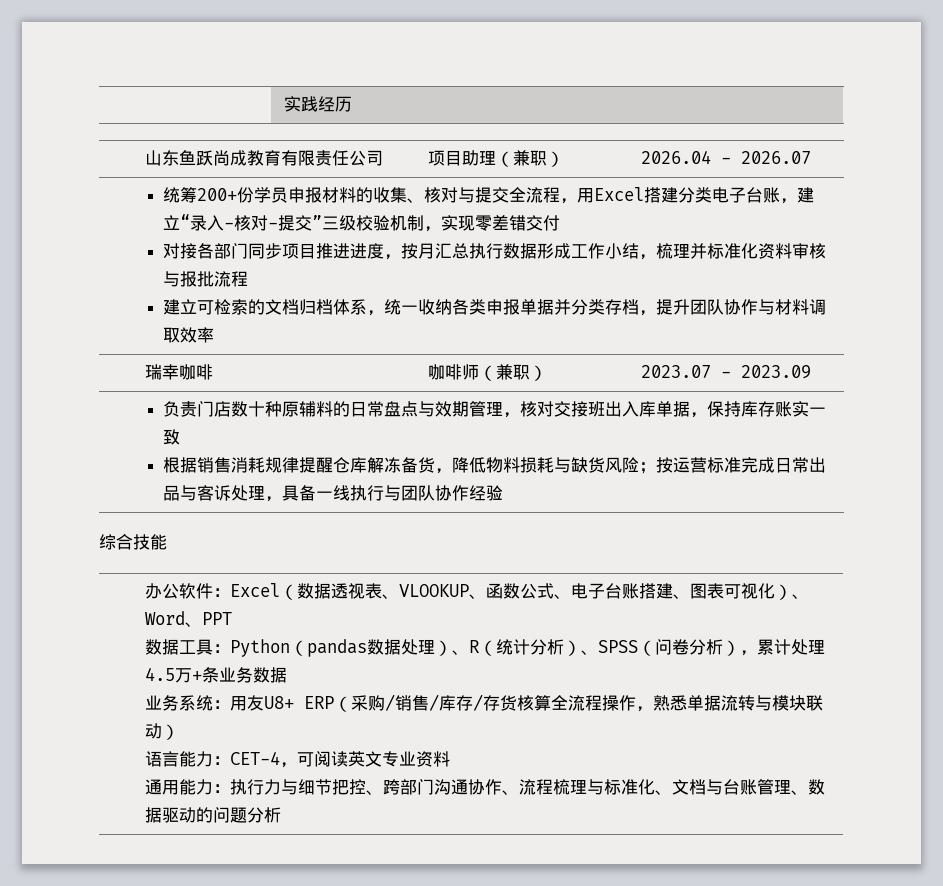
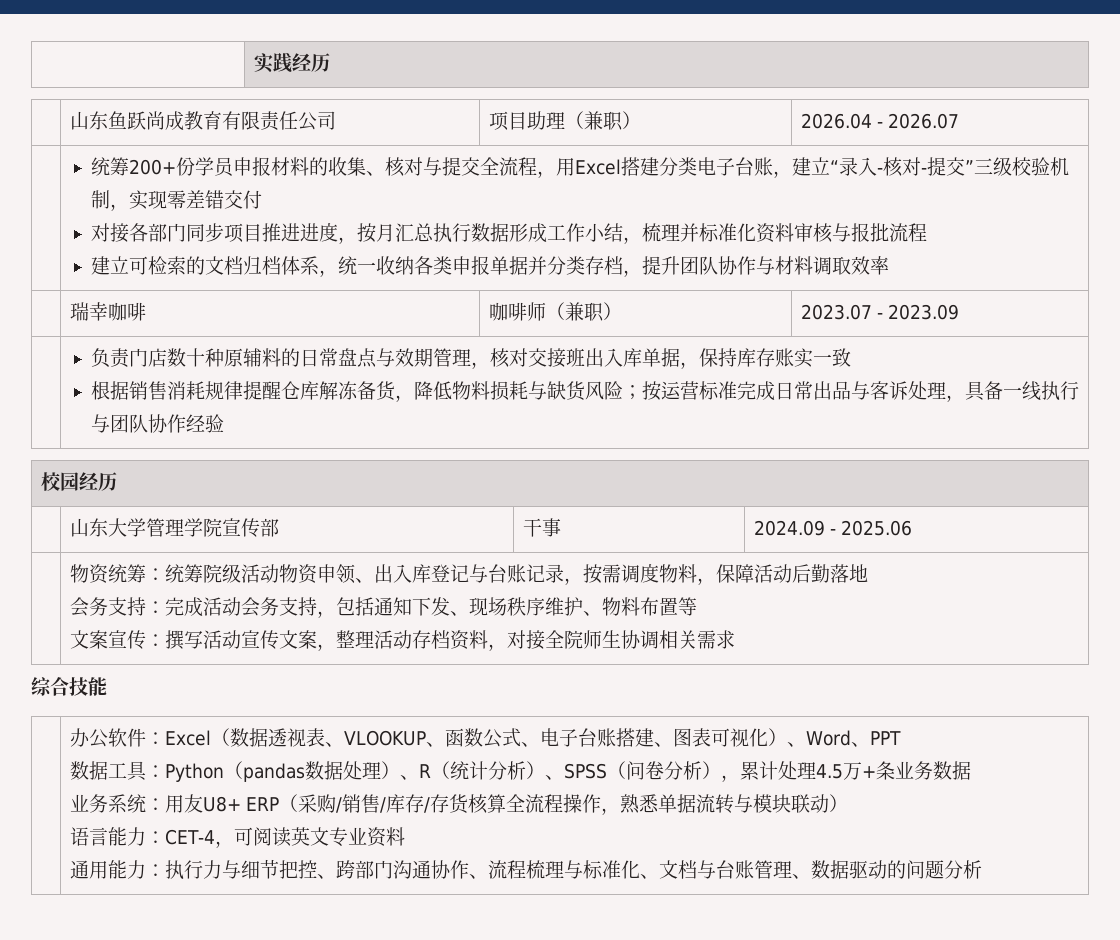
(504, 493) none -> [41,472,118,491] [70,518,280,537] [523,518,562,537] [754,520,913,536] [70,564,869,585] [70,597,698,618] [70,630,736,651] // 校园经历 // | 山东大学管理学院宣传部 | 干事 | 2024.09 - 2025.06 // | 物资统筹：统筹院级活动物资申领、出入库登记与台账记录，按需调度物料，保障活动后勤落地 // 会务支持：完成活动会务支持，包括通知下发、现场秩序维护、物料布置等 // 文案宣传：撰写活动宣传文案，整理活动存档资料，对接全院师生协调相关需求

